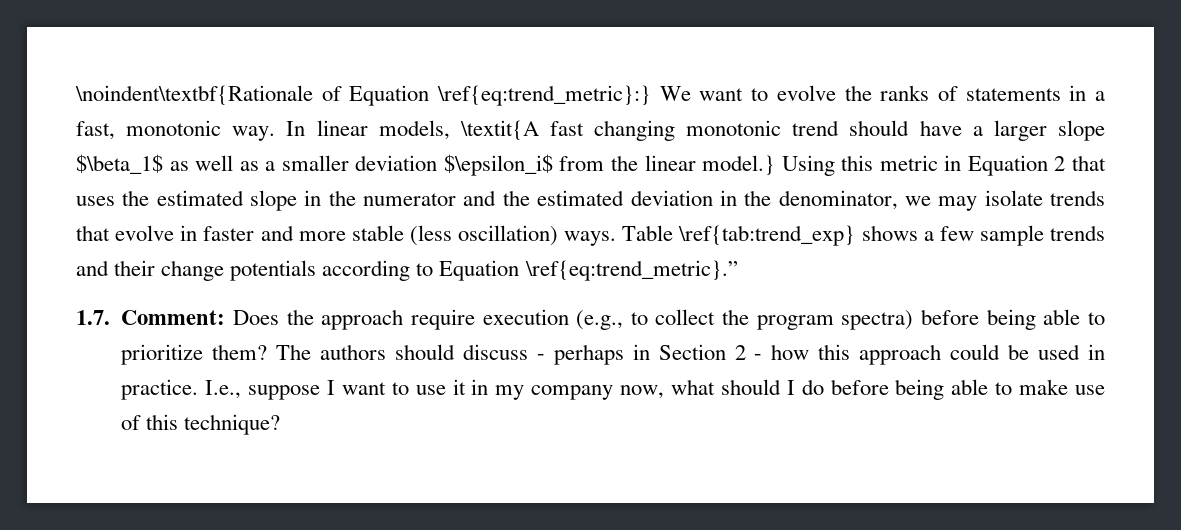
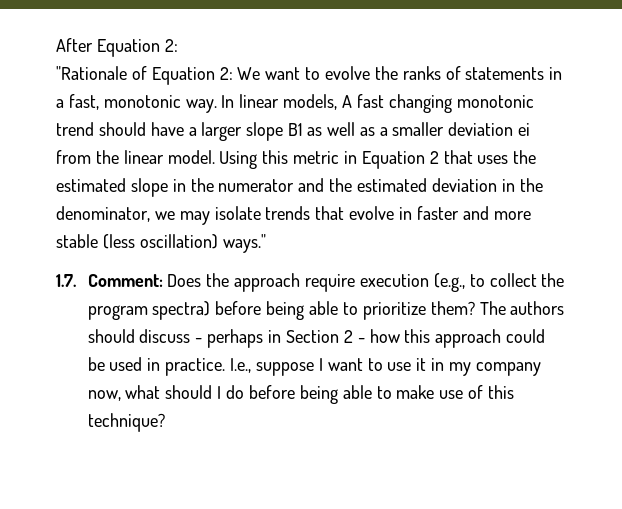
[75,85,313,105] \noindent\textbf{Rationale -> [56,38,178,57] [56,66,127,80] After Equation 2: // "Rationale
[437,85,652,106] \ref{eq:trend_metric}:} -> [219,67,233,80] 2:
[459,120,539,140] \textit{A -> [342,95,353,108] A
[76,154,163,174] $\beta_1$ -> [288,123,303,136] B1
[443,154,553,176] $\epsilon_i$ -> [518,123,531,136] ei
[702,155,776,175] model.} -> [167,150,215,164] model.
[564,225,1105,246] [76,260,738,281] ways. Table \ref{tab:trend_exp} shows a few sample trends and their change potentials according to Equation \ref{eq:trend_metric}.” -> [222,234,266,253] ways."

